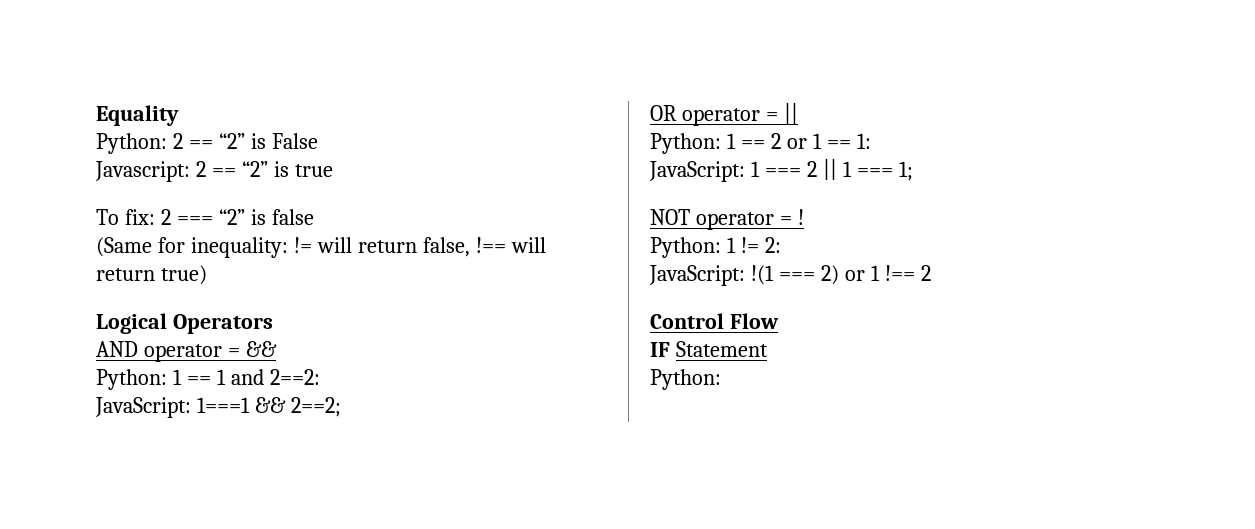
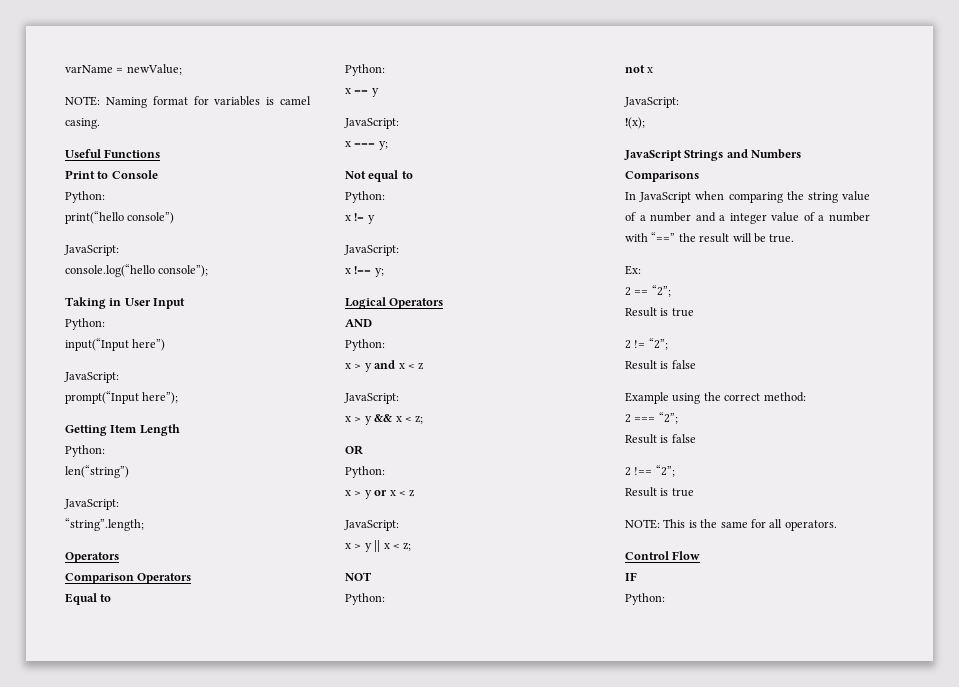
[96,105,179,126] [96,133,318,154] [95,161,333,182] [96,209,314,225] [96,237,546,258] [96,265,207,285] [96,313,273,334] [96,341,277,362] [96,369,320,390] [95,397,341,418] [650,103,798,126] [650,133,871,154] [649,159,913,182] [650,209,804,230] [650,237,781,258] [649,265,931,286] Equality // Python: 2 == “2” is False // Javascript: 2 == “2” is true // To fix: 2 === “2” is false // (Same for inequality: != will return false, !== will return true) // Logical Operators // AND operator = && // Python: 1 == 1 and 2==2: // JavaScript: 1===1 && 2==2; // OR operator = || // Python: 1 == 2 or 1 == 1: // JavaScript: 1 === 2 || 1 === 1; // NOT operator = ! // Python: 1 != 2: // JavaScript: !(1 === 2) or 1 !== 2 -> [65,64,182,75] [65,96,311,108] [65,118,100,129] [65,149,161,158] [65,170,158,179] [65,191,105,203] [65,211,175,224] [64,245,119,256] [65,264,209,277] [65,297,186,309] [65,318,105,330] [65,338,166,351] [64,372,119,383] [65,391,179,404] [65,424,180,436] [65,445,105,457] [65,465,129,478] [64,499,119,510] [65,518,144,531] [65,552,119,563] [65,573,192,584] [65,593,112,605] [345,64,385,76] [345,88,379,97] [344,118,399,129] [345,141,388,150] [345,170,413,182] [345,191,385,203] [345,213,375,224] [344,245,399,256] [345,266,384,277] [345,297,444,309] [345,319,372,327] [345,339,385,351] [345,360,425,372] [344,393,399,404] [345,414,424,425] [345,445,363,455] [345,466,385,478] [345,489,416,499] [344,520,399,531] [345,540,412,552] [345,572,372,581] [345,593,385,605] [625,65,654,73] [624,97,679,108] [625,117,645,129] [624,149,802,161] [625,171,699,182] [625,191,870,203] [625,212,870,224] [625,232,795,243] [625,265,641,275] [625,285,671,297] [625,307,694,317] [625,338,668,350] [625,360,696,370] [625,392,806,404] [625,412,678,424] [625,434,696,444] [625,465,675,477] [625,487,694,497] [625,519,837,531] varName = newValue; // NOTE: Naming format for variables is camel casing. // Useful Functions // Print to Console // Python: // print(“hello console”) // JavaScript: // console.log(“hello console”); // Taking in User Input // Python: // input(“Input here”) // JavaScript: // prompt(“Input here”); // Getting Item Length // Python: // len(“string”) // JavaScript: // “string”.length; // Operators // Comparison Operators // Equal to // Python: // x == y // JavaScript: // x === y; // Not equal to // Python: // x != y // JavaScript: // x !== y; // Logical Operators // AND // Python: // x > y and x < z // JavaScript: // x > y && x < z; // OR // Python: // x > y or x < z // JavaScript: // x > y || x < z; // NOT // Python: // not x // JavaScript: // !(x); // JavaScript Strings and Numbers Comparisons // In JavaScript when comparing the string value of a number and a integer value of a number with “==” the result will be true. // Ex: // 2 == “2”; // Result is true // 2 != “2”; // Result is false // Example using the correct method: // 2 === “2”; // Result is false // 2 !== “2”; // Result is true // NOTE: This is the same for all operators.
[675,341,768,357] Statement -> (637, 576) none

